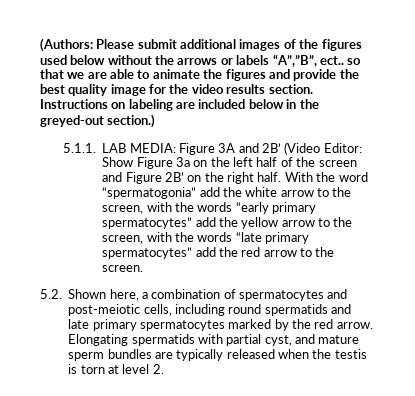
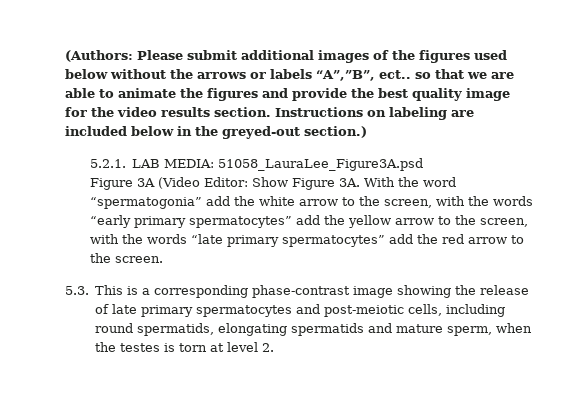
[62,143,96,153] 5.1.1. -> [89,159,126,168] 5.2.1.
(176, 148) none -> [217,158,423,171] 51058_LauraLee_Figure3A.psd //
[238,143,282,153] and 2B’ -> (155, 182) none
[175,157,357,167] [102,172,282,184] 3a on the left half of the screen and Figure 2B’ on the right half. -> [338,178,360,187] 3A.
[39,289,236,301] 5.2. Shown here, a combination of -> [64,285,530,298] [95,304,194,317] 5.3. This is a corresponding phase-contrast image showing the release of late primary
[264,304,352,316] [68,319,373,331] [68,334,360,346] [68,349,275,361] spermatids and late primary spermatocytes marked by the red arrow. Elongating spermatids with partial cyst, and mature sperm bundles are typically released -> [137,323,493,336] spermatids, elongating spermatids and mature sperm,
[334,349,367,359] testis -> [120,343,161,352] testes

